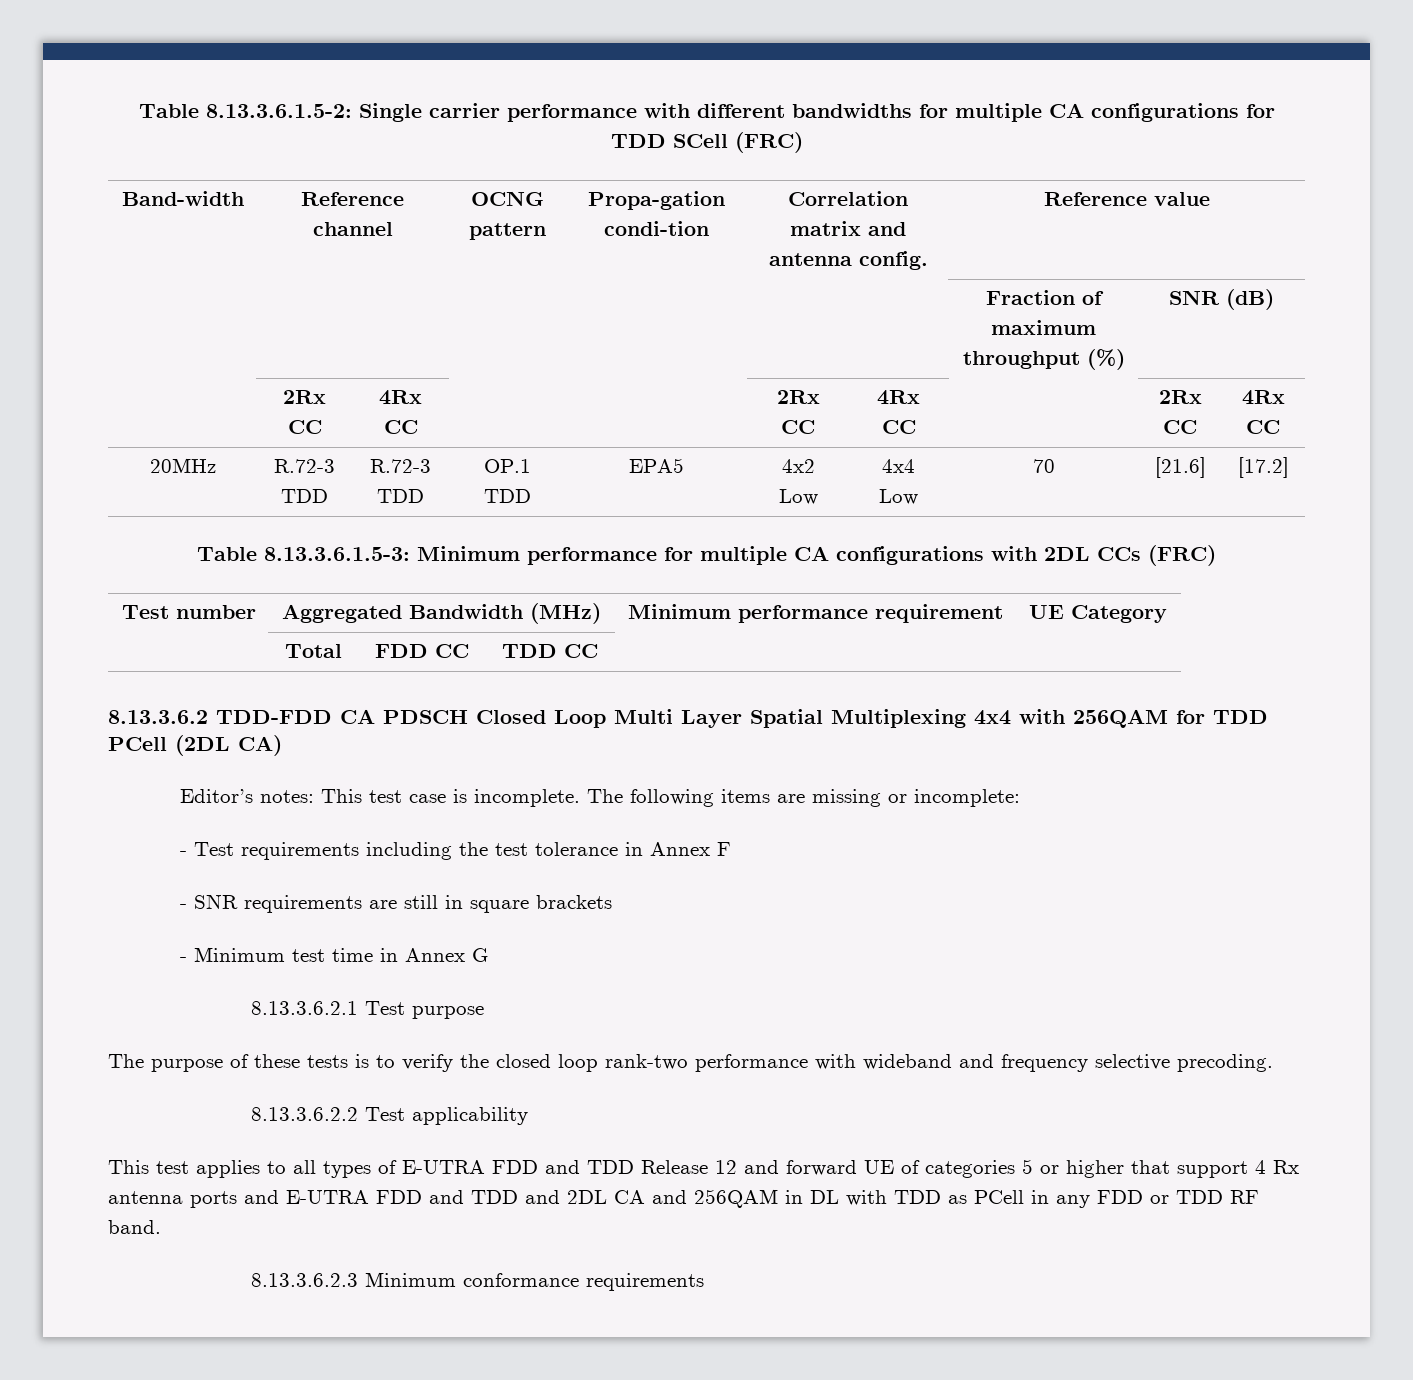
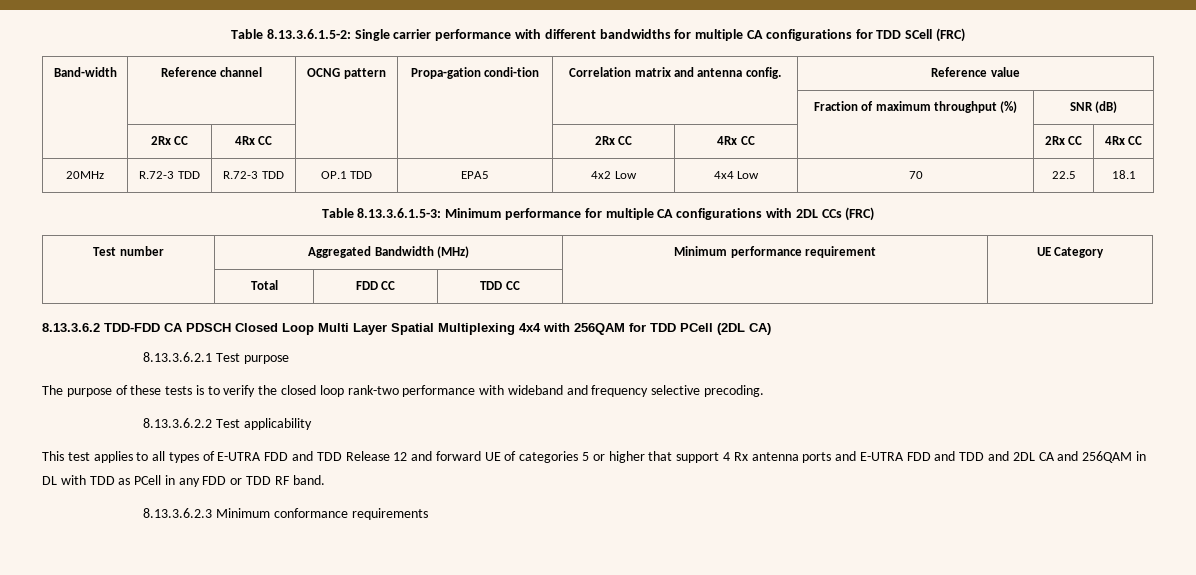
[1154,457,1206,478] [1237,457,1289,478] [21.6] | [17.2] -> [1051,171,1076,179] [1111,170,1136,179] 22.5 | 18.1
[179,789,1020,807] [179,842,731,860] [179,894,612,913] [179,947,488,962] // Editor’s notes: This test case is incomplete. The following items are missing or incomplete: // - Test requirements including the test tolerance in Annex F // - SNR requirements are still in square brackets // - Minimum test time in Annex G -> (771, 329) none

